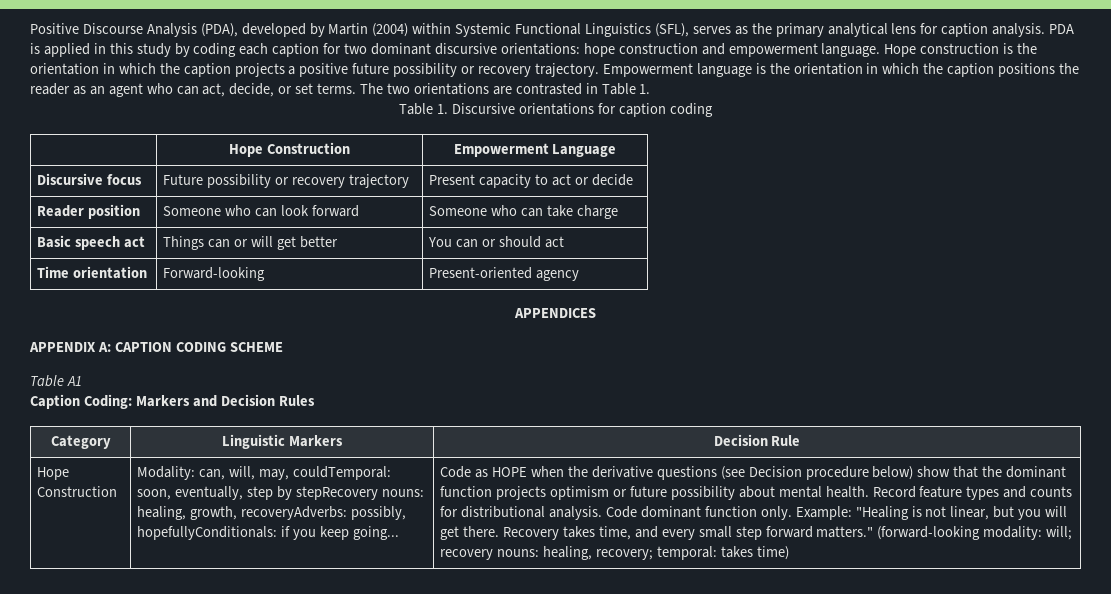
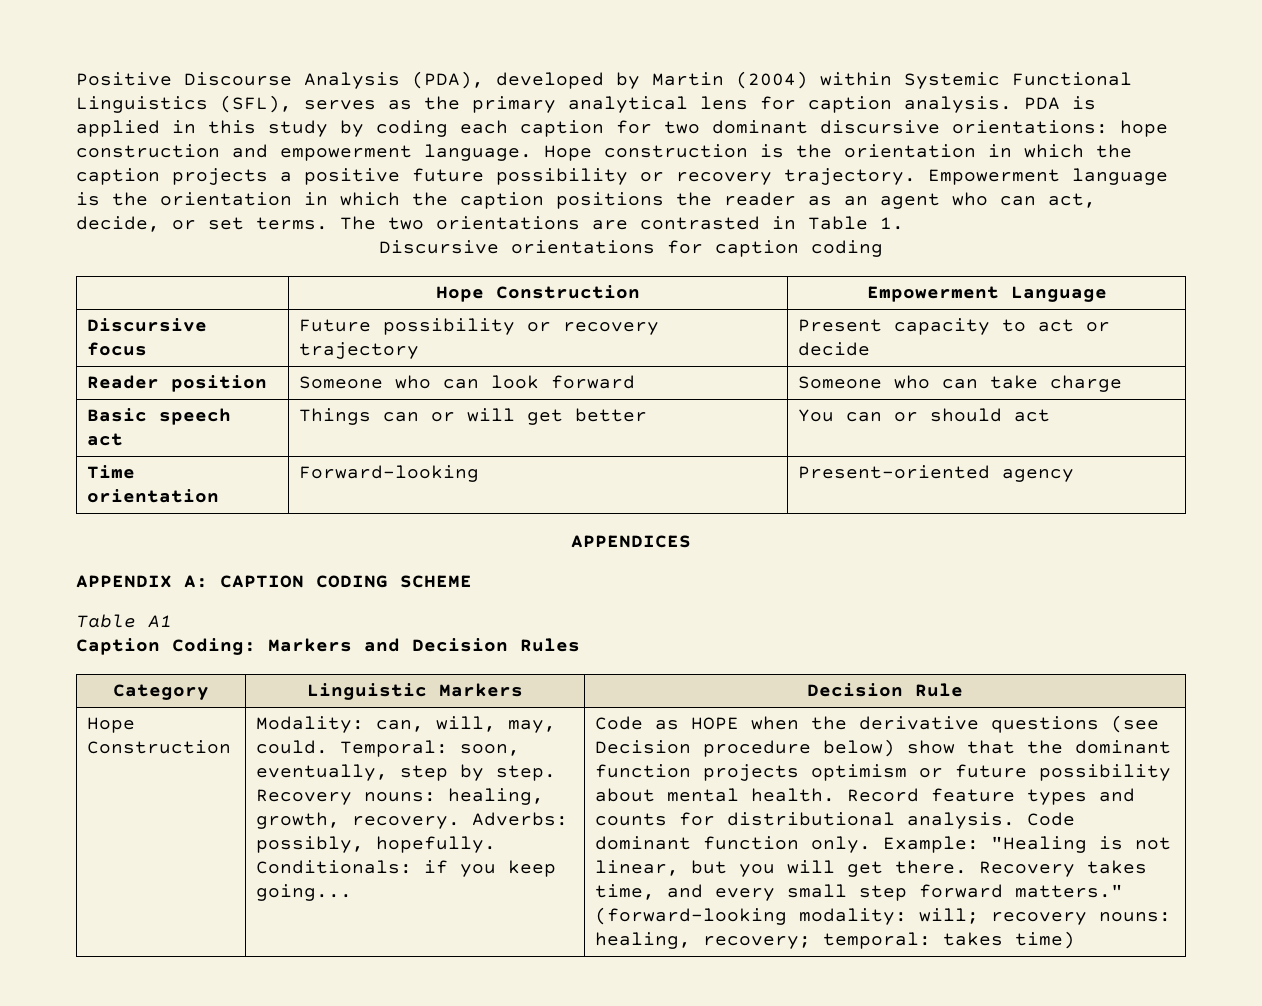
[399,103,449,115] Table 1. -> (904, 223) none
[292,466,391,480] couldTemporal: -> [256,740,449,757] could. Temporal:
[295,486,378,500] stepRecovery -> [496,765,557,781] [256,789,353,805] step. Recovery
[241,506,407,520] [137,526,278,540] recoveryAdverbs: possibly, hopefullyConditionals: -> [352,812,569,829] [256,836,497,853] [256,860,413,874] recovery. Adverbs: possibly, hopefully. Conditionals:

